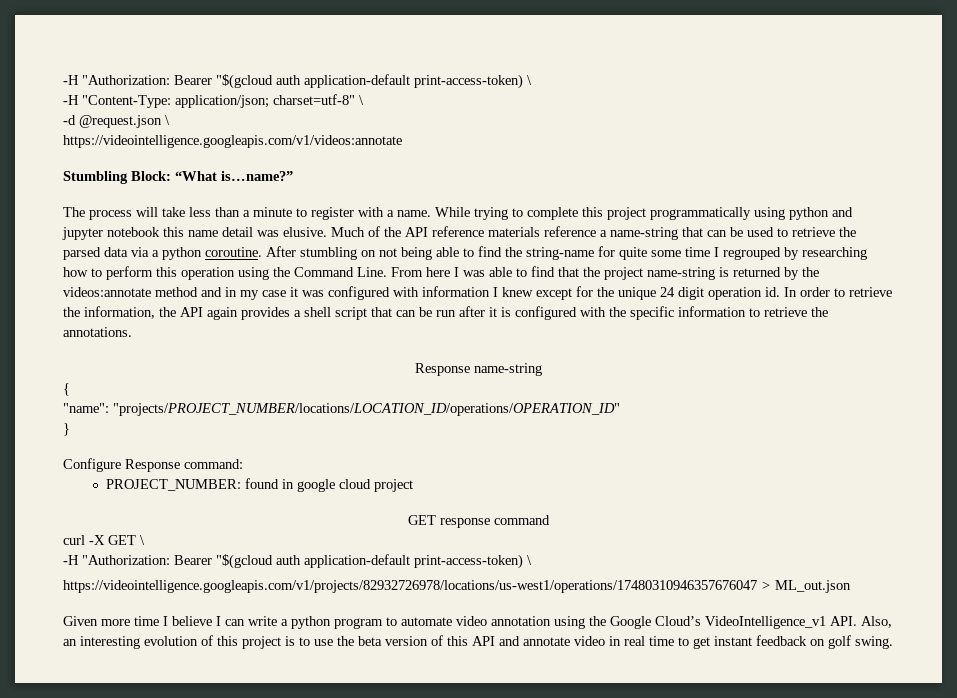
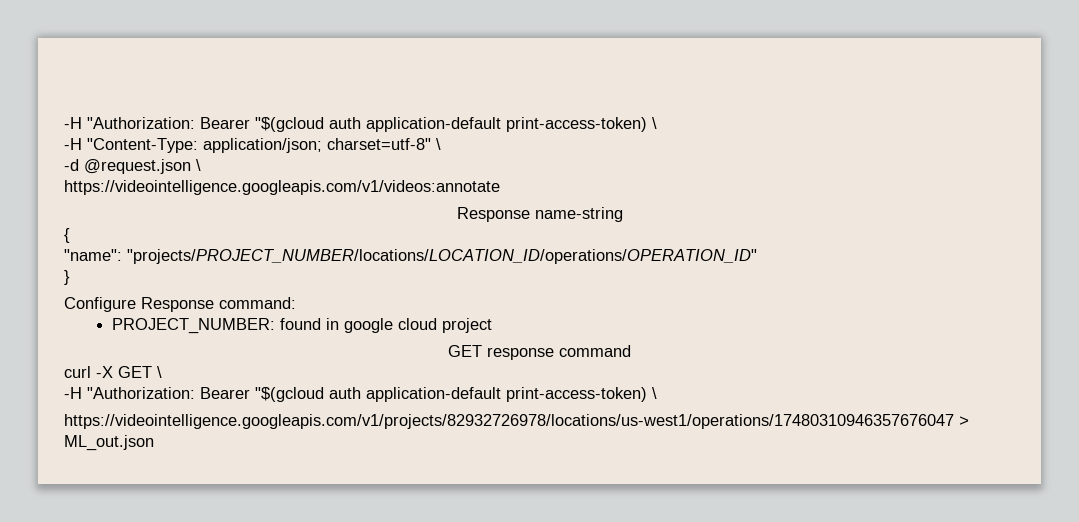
[63,171,293,184] [63,207,853,220] [62,226,856,240] [63,246,867,260] [63,266,819,280] [63,286,892,300] [63,306,828,320] [63,327,132,337] // Stumbling Block: “What is…name?” // The process will take less than a minute to register with a name. While trying to complete this project programmatically using python and jupyter notebook this name detail was elusive. Much of the API reference materials reference a name-string that can be used to retrieve the parsed data via a python coroutine. After stumbling on not being able to find the string-name for quite some time I regrouped by researching how to perform this operation using the Command Line. From here I was able to find that the project name-string is returned by the videos:annotate method and in my case it was configured with information I knew except for the unique 24 digit operation id. In order to retrieve the information, the API again provides a shell script that can be run after it is configured with the specific information to retrieve the annotations. -> (500, 187) none
[63,616,892,629] [63,635,893,649] // Given more time I believe I can write a python program to automate video annotation using the Google Cloud’s VideoIntelligence_v1 API. Also, an interesting evolution of this project is to use the beta version of this API and annotate video in real time to get instant feedback on golf swing. -> (154, 443) none

